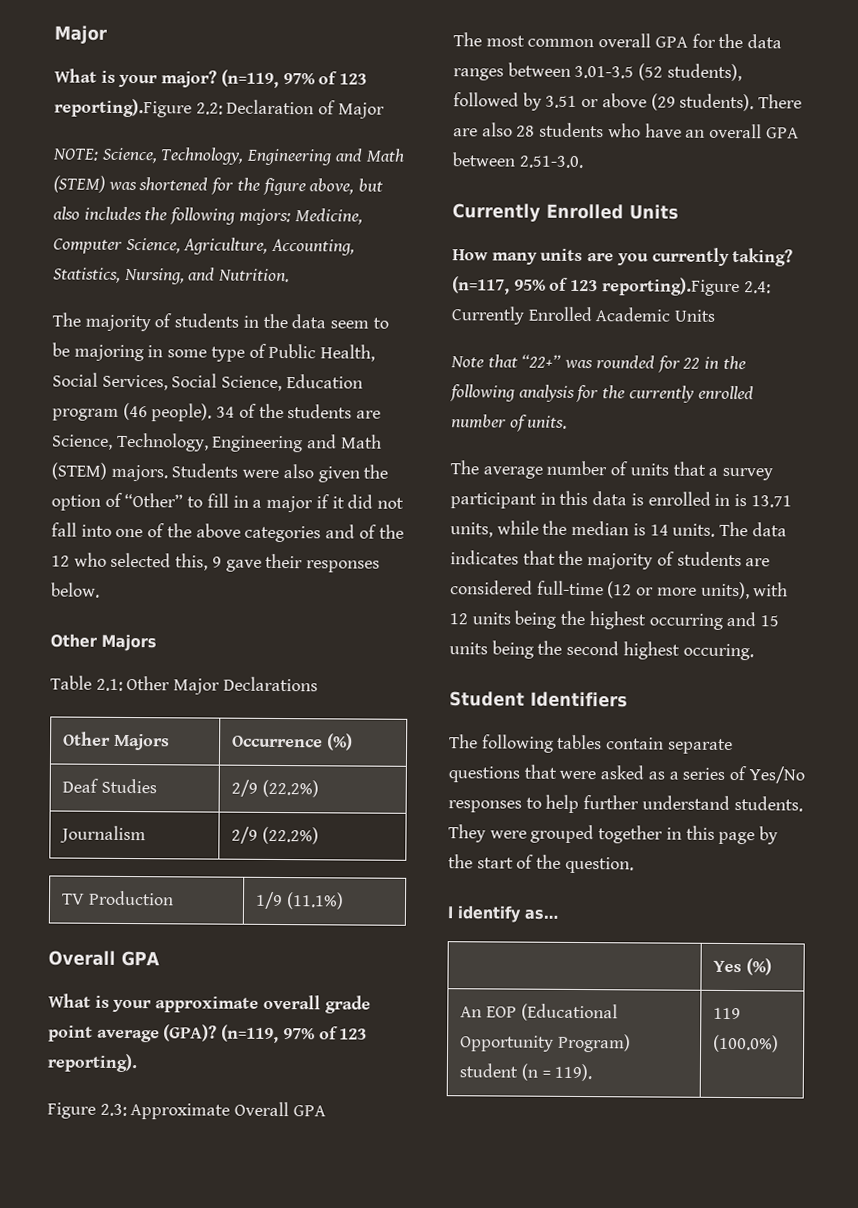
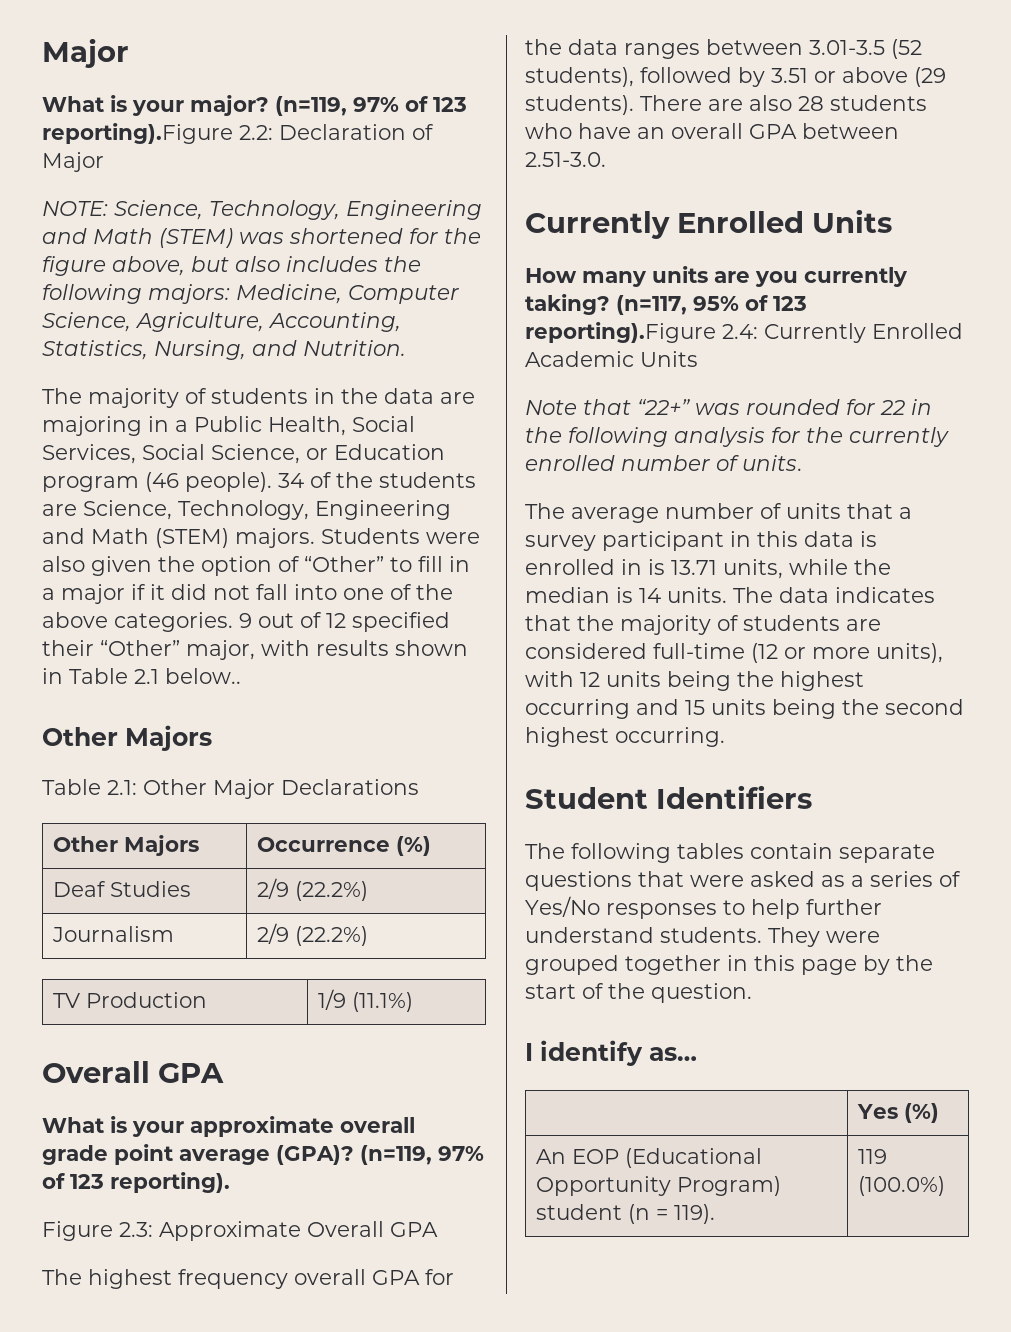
[330,317,389,329] [52,342,267,362] seem to be majoring in some type of -> [440,392,475,404] [42,416,188,436] are majoring in a
(283, 383) none -> [306,448,328,460] or
[244,524,404,543] [51,552,381,573] [51,582,100,598] categories and of the 12 who selected this, 9 gave their responses below. -> [114,612,450,632] [42,640,468,660] [42,668,241,684] categories. 9 out of 12 specified their “Other” major, with results shown in Table 2.1 below..
[485,35,595,48] most common -> [88,1269,288,1289] highest frequency
[682,643,754,661] occuring. -> [615,727,725,747] occurring.

